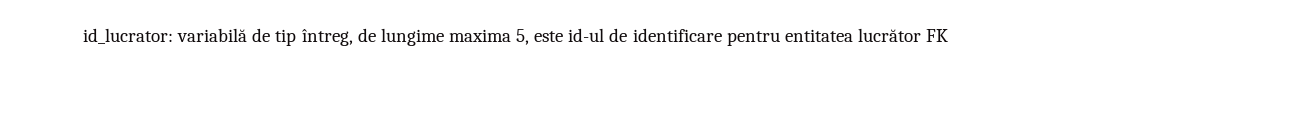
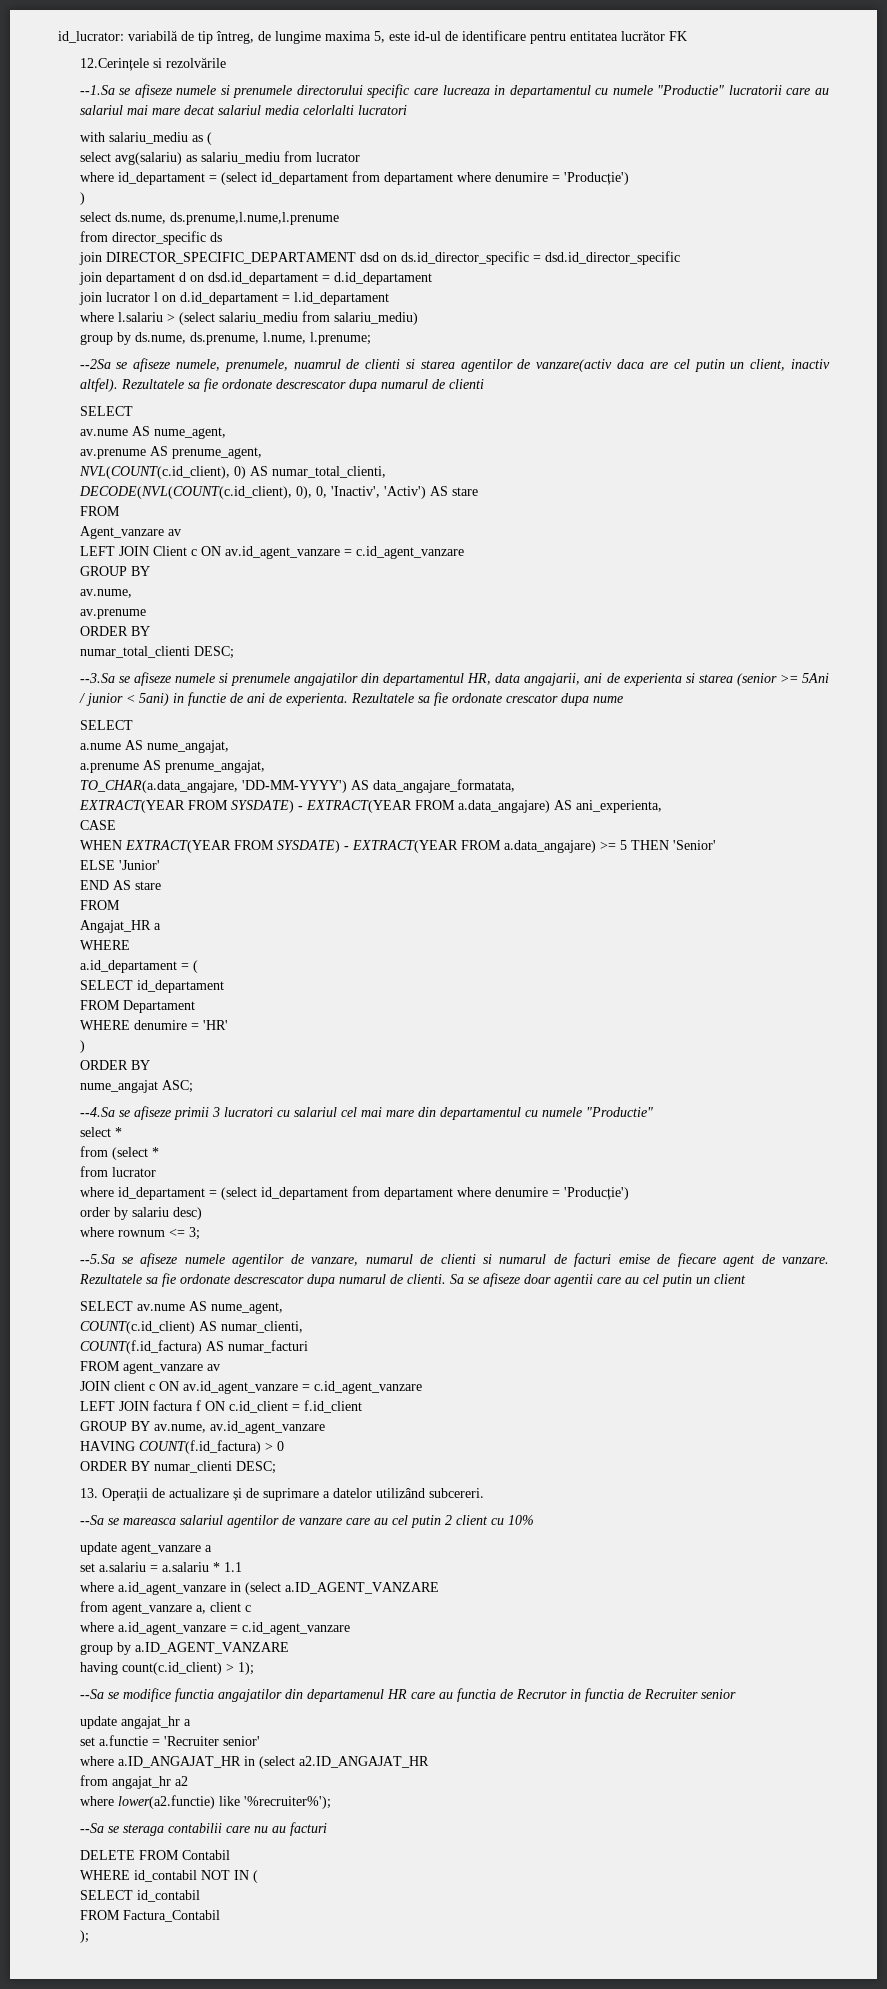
(949, 35) none -> [79,57,226,71] [79,84,829,98] [79,105,407,115] [79,132,212,145] [79,151,360,165] [79,171,629,185] [79,192,85,205] [79,212,339,225] [79,231,222,245] [78,251,680,265] [78,272,432,285] [78,292,389,305] [79,311,418,325] [79,332,371,345] [79,358,831,372] [79,378,484,392] [79,406,133,416] [79,426,226,439] [79,446,262,459] [78,466,386,479] [78,486,478,499] [79,506,120,516] [79,526,181,539] [79,546,464,559] [79,566,150,576] [79,589,132,598] [79,609,146,619] [79,626,150,636] [79,646,234,659] [79,672,829,686] [78,692,623,706] [79,720,133,730] [79,740,229,753] [79,760,265,773] [79,779,515,793] [78,800,662,813] [79,820,116,830] [79,840,716,853] [79,860,160,870] [79,880,161,890] [79,900,120,910] [79,920,161,933] [79,940,130,950] [79,960,198,973] [79,980,224,993] [79,1000,195,1013] [79,1020,228,1030] [79,1040,85,1053] [79,1060,150,1070] [79,1080,193,1093] [79,1106,653,1120] [79,1127,122,1137] [79,1146,159,1160] [79,1166,156,1177] [79,1186,629,1200] [79,1207,202,1220] [79,1227,200,1240] [79,1253,829,1267] [78,1273,746,1287] [79,1301,283,1314] [79,1321,303,1334] [79,1340,308,1354] [79,1361,220,1374] [79,1381,422,1394] [79,1400,362,1413] [79,1421,325,1434] [79,1440,284,1454] [79,1461,276,1474] [79,1488,484,1501] [79,1515,534,1528] [79,1542,212,1555] [79,1562,242,1572] [79,1582,439,1595] [79,1601,251,1615] [79,1622,350,1635] [79,1642,289,1655] [79,1662,254,1675] [79,1688,736,1702] [79,1716,191,1729] [79,1735,260,1746] [79,1756,429,1769] [79,1775,188,1789] [79,1795,331,1809] [79,1822,327,1836] [79,1850,230,1860] [79,1870,258,1883] [79,1890,200,1902] [79,1910,220,1922] [79,1930,89,1943] // 12.Cerințele si rezolvările // --1.Sa se afiseze numele si prenumele directorului specific care lucreaza in departamentul cu numele "Productie" lucratorii care au salariul mai mare decat salariul media celorlalti lucratori // with salariu_mediu as ( // select avg(salariu) as salariu_mediu from lucrator // where id_departament = (select id_departament from departament where denumire = 'Producție') // ) // select ds.nume, ds.prenume,l.nume,l.prenume // from director_specific ds // join DIRECTOR_SPECIFIC_DEPARTAMENT dsd on ds.id_director_specific = dsd.id_director_specific // join departament d on dsd.id_departament = d.id_departament // join lucrator l on d.id_departament = l.id_departament // where l.salariu > (select salariu_mediu from salariu_mediu) // group by ds.nume, ds.prenume, l.nume, l.prenume; // --2Sa se afiseze numele, prenumele, nuamrul de clienti si starea agentilor de vanzare(activ daca are cel putin un client, inactiv altfel). Rezultatele sa fie ordonate descrescator dupa numarul de clienti // SELECT // av.nume AS nume_agent, // av.prenume AS prenume_agent, // NVL(COUNT(c.id_client), 0) AS numar_total_clienti, // DECODE(NVL(COUNT(c.id_client), 0), 0, 'Inactiv', 'Activ') AS stare // FROM // Agent_vanzare av // LEFT JOIN Client c ON av.id_agent_vanzare = c.id_agent_vanzare // GROUP BY // av.nume, // av.prenume // ORDER BY // numar_total_clienti DESC; // --3.Sa se afiseze numele si prenumele angajatilor din departamentul HR, data angajarii, ani de experienta si starea (senior >= 5Ani / junior < 5ani) in functie de ani de experienta. Rezultatele sa fie ordonate crescator dupa nume // SELECT // a.nume AS nume_angajat, // a.prenume AS prenume_angajat, // TO_CHAR(a.data_angajare, 'DD-MM-YYYY') AS data_angajare_formatata, // EXTRACT(YEAR FROM SYSDATE) - EXTRACT(YEAR FROM a.data_angajare) AS ani_experienta, // CASE // WHEN EXTRACT(YEAR FROM SYSDATE) - EXTRACT(YEAR FROM a.data_angajare) >= 5 THEN 'Senior' // ELSE 'Junior' // END AS stare // FROM // Angajat_HR a // WHERE // a.id_departament = ( // SELECT id_departament // FROM Departament // WHERE denumire = 'HR' // ) // ORDER BY // nume_angajat ASC; // --4.Sa se afiseze primii 3 lucratori cu salariul cel mai mare din departamentul cu numele "Productie" // select * // from (select * // from lucrator // where id_departament = (select id_departament from departament where denumire = 'Producție') // order by salariu desc) // where rownum <= 3; // --5.Sa se afiseze numele agentilor de vanzare, numarul de clienti si numarul de facturi emise de fiecare agent de vanzare. Rezultatele sa fie ordonate descrescator dupa numarul de clienti. Sa se afiseze doar agentii care au cel putin un client // SELECT av.nume AS nume_agent, // COUNT(c.id_client) AS numar_clienti, // COUNT(f.id_factura) AS numar_facturi // FROM agent_vanzare av // JOIN client c ON av.id_agent_vanzare = c.id_agent_vanzare // LEFT JOIN factura f ON c.id_client = f.id_client // GROUP BY av.nume, av.id_agent_vanzare // HAVING COUNT(f.id_factura) > 0 // ORDER BY numar_clienti DESC; // 13. Operații de actualizare și de suprimare a datelor utilizând subcereri. // --Sa se mareasca salariul agentilor de vanzare care au cel putin 2 client cu 10% // update agent_vanzare a // set a.salariu = a.salariu * 1.1 // where a.id_agent_vanzare in (select a.ID_AGENT_VANZARE // from agent_vanzare a, client c // where a.id_agent_vanzare = c.id_agent_vanzare // group by a.ID_AGENT_VANZARE // having count(c.id_client) > 1); // --Sa se modifice functia angajatilor din departamenul HR care au functia de Recrutor in functia de Recruiter senior // update angajat_hr a // set a.functie = 'Recruiter senior' // where a.ID_ANGAJAT_HR in (select a2.ID_ANGAJAT_HR // from angajat_hr a2 // where lower(a2.functie) like '%recruiter%'); // --Sa se steraga contabilii care nu au facturi // DELETE FROM Contabil // WHERE id_contabil NOT IN ( // SELECT id_contabil // FROM Factura_Contabil // );

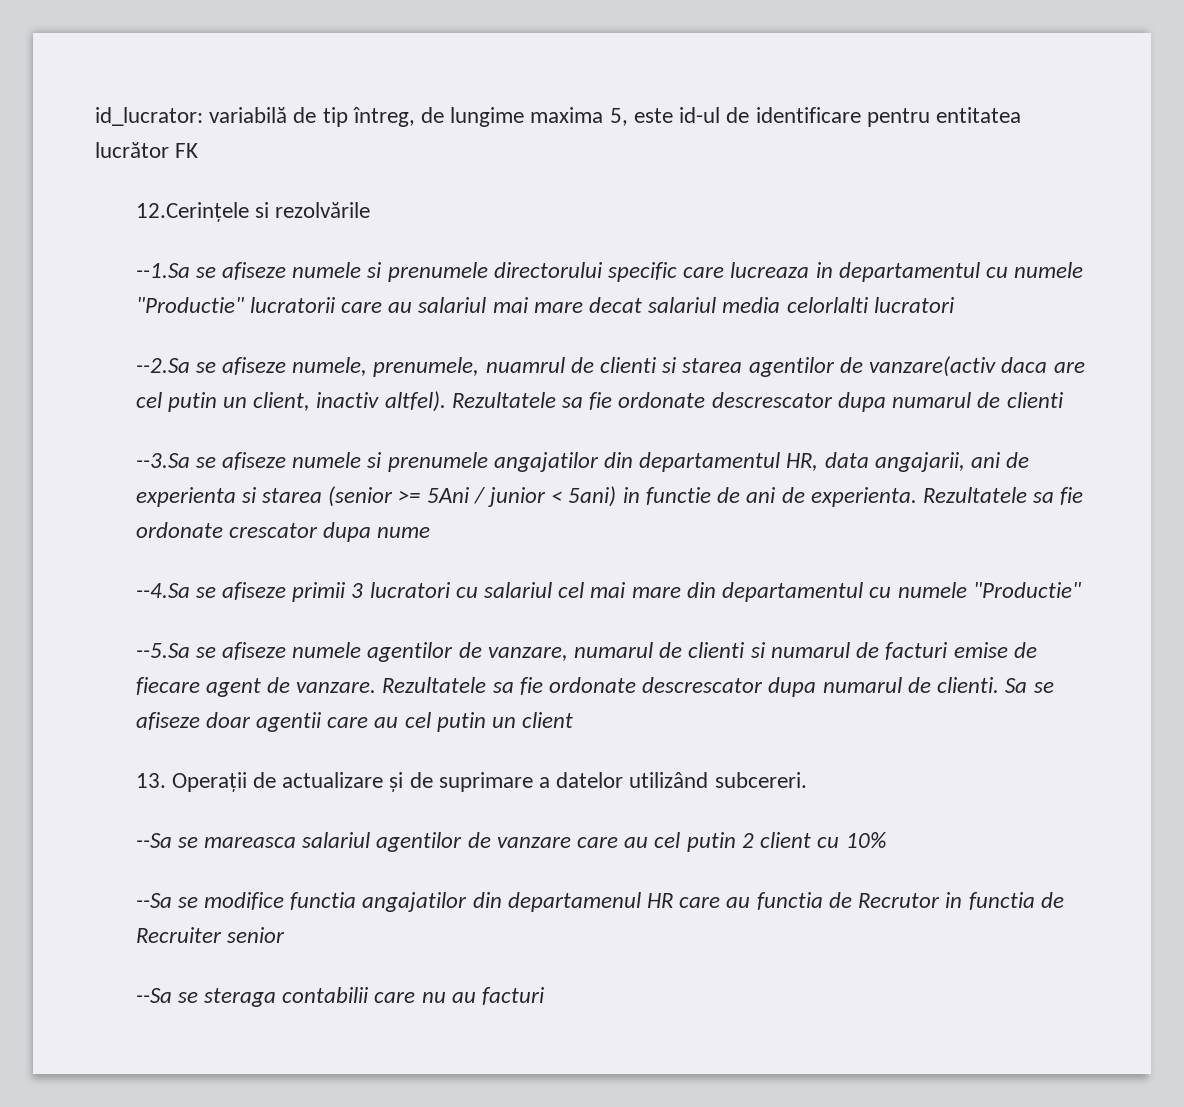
[79,132,212,145] [79,151,360,165] [79,171,629,185] [79,192,85,205] [79,212,339,225] [79,231,222,245] [78,251,680,265] [78,272,432,285] [78,292,389,305] [79,311,418,325] [79,332,371,345] [79,359,111,369] with salariu_mediu as ( // select avg(salariu) as salariu_mediu from lucrator // where id_departament = (select id_departament from departament where denumire = 'Producție') // ) // select ds.nume, ds.prenume,l.nume,l.prenume // from director_specific ds // join DIRECTOR_SPECIFIC_DEPARTAMENT dsd on ds.id_director_specific = dsd.id_director_specific // join departament d on dsd.id_departament = d.id_departament // join lucrator l on d.id_departament = l.id_departament // where l.salariu > (select salariu_mediu from salariu_mediu) // group by ds.nume, ds.prenume, l.nume, l.prenume; // --2Sa -> [135,358,190,373] --2.Sa
[79,406,133,416] [79,426,226,439] [79,446,262,459] [78,466,386,479] [78,486,478,499] [79,506,120,516] [79,526,181,539] [79,546,464,559] [79,566,150,576] [79,589,132,598] [79,609,146,619] [79,626,150,636] [79,646,234,659] // SELECT // av.nume AS nume_agent, // av.prenume AS prenume_agent, // NVL(COUNT(c.id_client), 0) AS numar_total_clienti, // DECODE(NVL(COUNT(c.id_client), 0), 0, 'Inactiv', 'Activ') AS stare // FROM // Agent_vanzare av // LEFT JOIN Client c ON av.id_agent_vanzare = c.id_agent_vanzare // GROUP BY // av.nume, // av.prenume // ORDER BY // numar_total_clienti DESC; -> (1064, 400) none
[79,720,133,730] [79,740,229,753] [79,760,265,773] [79,779,515,793] [78,800,662,813] [79,820,116,830] [79,840,716,853] [79,860,160,870] [79,880,161,890] [79,900,120,910] [79,920,161,933] [79,940,130,950] [79,960,198,973] [79,980,224,993] [79,1000,195,1013] [79,1020,228,1030] [79,1040,85,1053] [79,1060,150,1070] [79,1080,193,1093] // SELECT // a.nume AS nume_angajat, // a.prenume AS prenume_angajat, // TO_CHAR(a.data_angajare, 'DD-MM-YYYY') AS data_angajare_formatata, // EXTRACT(YEAR FROM SYSDATE) - EXTRACT(YEAR FROM a.data_angajare) AS ani_experienta, // CASE // WHEN EXTRACT(YEAR FROM SYSDATE) - EXTRACT(YEAR FROM a.data_angajare) >= 5 THEN 'Senior' // ELSE 'Junior' // END AS stare // FROM // Angajat_HR a // WHERE // a.id_departament = ( // SELECT id_departament // FROM Departament // WHERE denumire = 'HR' // ) // ORDER BY // nume_angajat ASC; -> (431, 532) none
[79,1127,122,1137] [79,1146,159,1160] [79,1166,156,1177] [79,1186,629,1200] [79,1207,202,1220] [79,1227,200,1240] // select * // from (select * // from lucrator // where id_departament = (select id_departament from departament where denumire = 'Producție') // order by salariu desc) // where rownum <= 3; -> (1081, 590) none
[79,1301,283,1314] [79,1321,303,1334] [79,1340,308,1354] [79,1361,220,1374] [79,1381,422,1394] [79,1400,362,1413] [79,1421,325,1434] [79,1440,284,1454] [79,1461,276,1474] // SELECT av.nume AS nume_agent, // COUNT(c.id_client) AS numar_clienti, // COUNT(f.id_factura) AS numar_facturi // FROM agent_vanzare av // JOIN client c ON av.id_agent_vanzare = c.id_agent_vanzare // LEFT JOIN factura f ON c.id_client = f.id_client // GROUP BY av.nume, av.id_agent_vanzare // HAVING COUNT(f.id_factura) > 0 // ORDER BY numar_clienti DESC; -> (574, 720) none
[79,1542,212,1555] [79,1562,242,1572] [79,1582,439,1595] [79,1601,251,1615] [79,1622,350,1635] [79,1642,289,1655] [79,1662,254,1675] // update agent_vanzare a // set a.salariu = a.salariu * 1.1 // where a.id_agent_vanzare in (select a.ID_AGENT_VANZARE // from agent_vanzare a, client c // where a.id_agent_vanzare = c.id_agent_vanzare // group by a.ID_AGENT_VANZARE // having count(c.id_client) > 1); -> (886, 840) none
[79,1716,191,1729] [79,1735,260,1746] [79,1756,429,1769] [79,1775,188,1789] [79,1795,331,1809] // update angajat_hr a // set a.functie = 'Recruiter senior' // where a.ID_ANGAJAT_HR in (select a2.ID_ANGAJAT_HR // from angajat_hr a2 // where lower(a2.functie) like '%recruiter%'); -> (285, 935) none
[79,1850,230,1860] [79,1870,258,1883] [79,1890,200,1902] [79,1910,220,1922] [79,1930,89,1943] // DELETE FROM Contabil // WHERE id_contabil NOT IN ( // SELECT id_contabil // FROM Factura_Contabil // ); -> (546, 996) none

